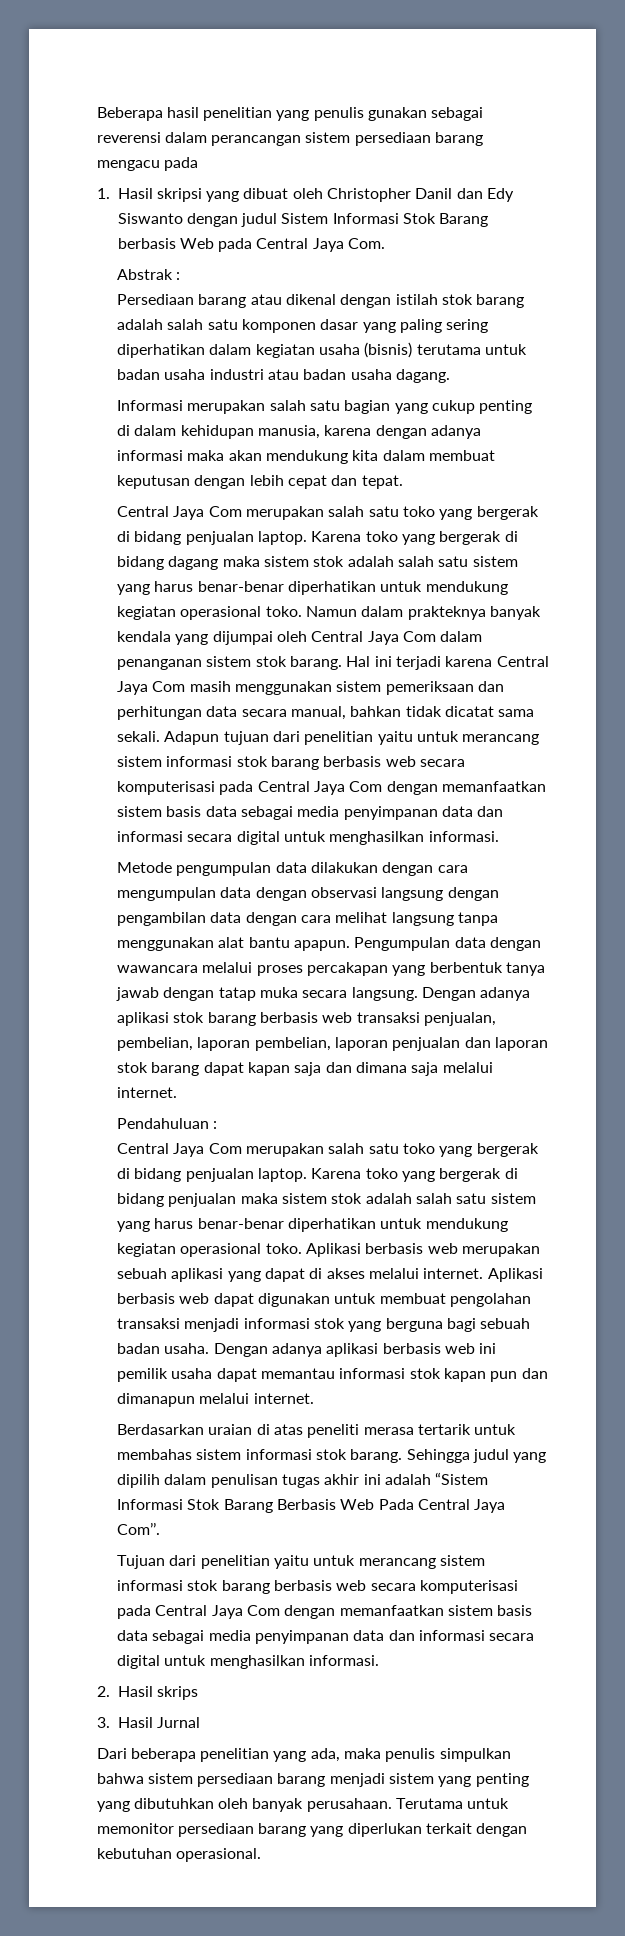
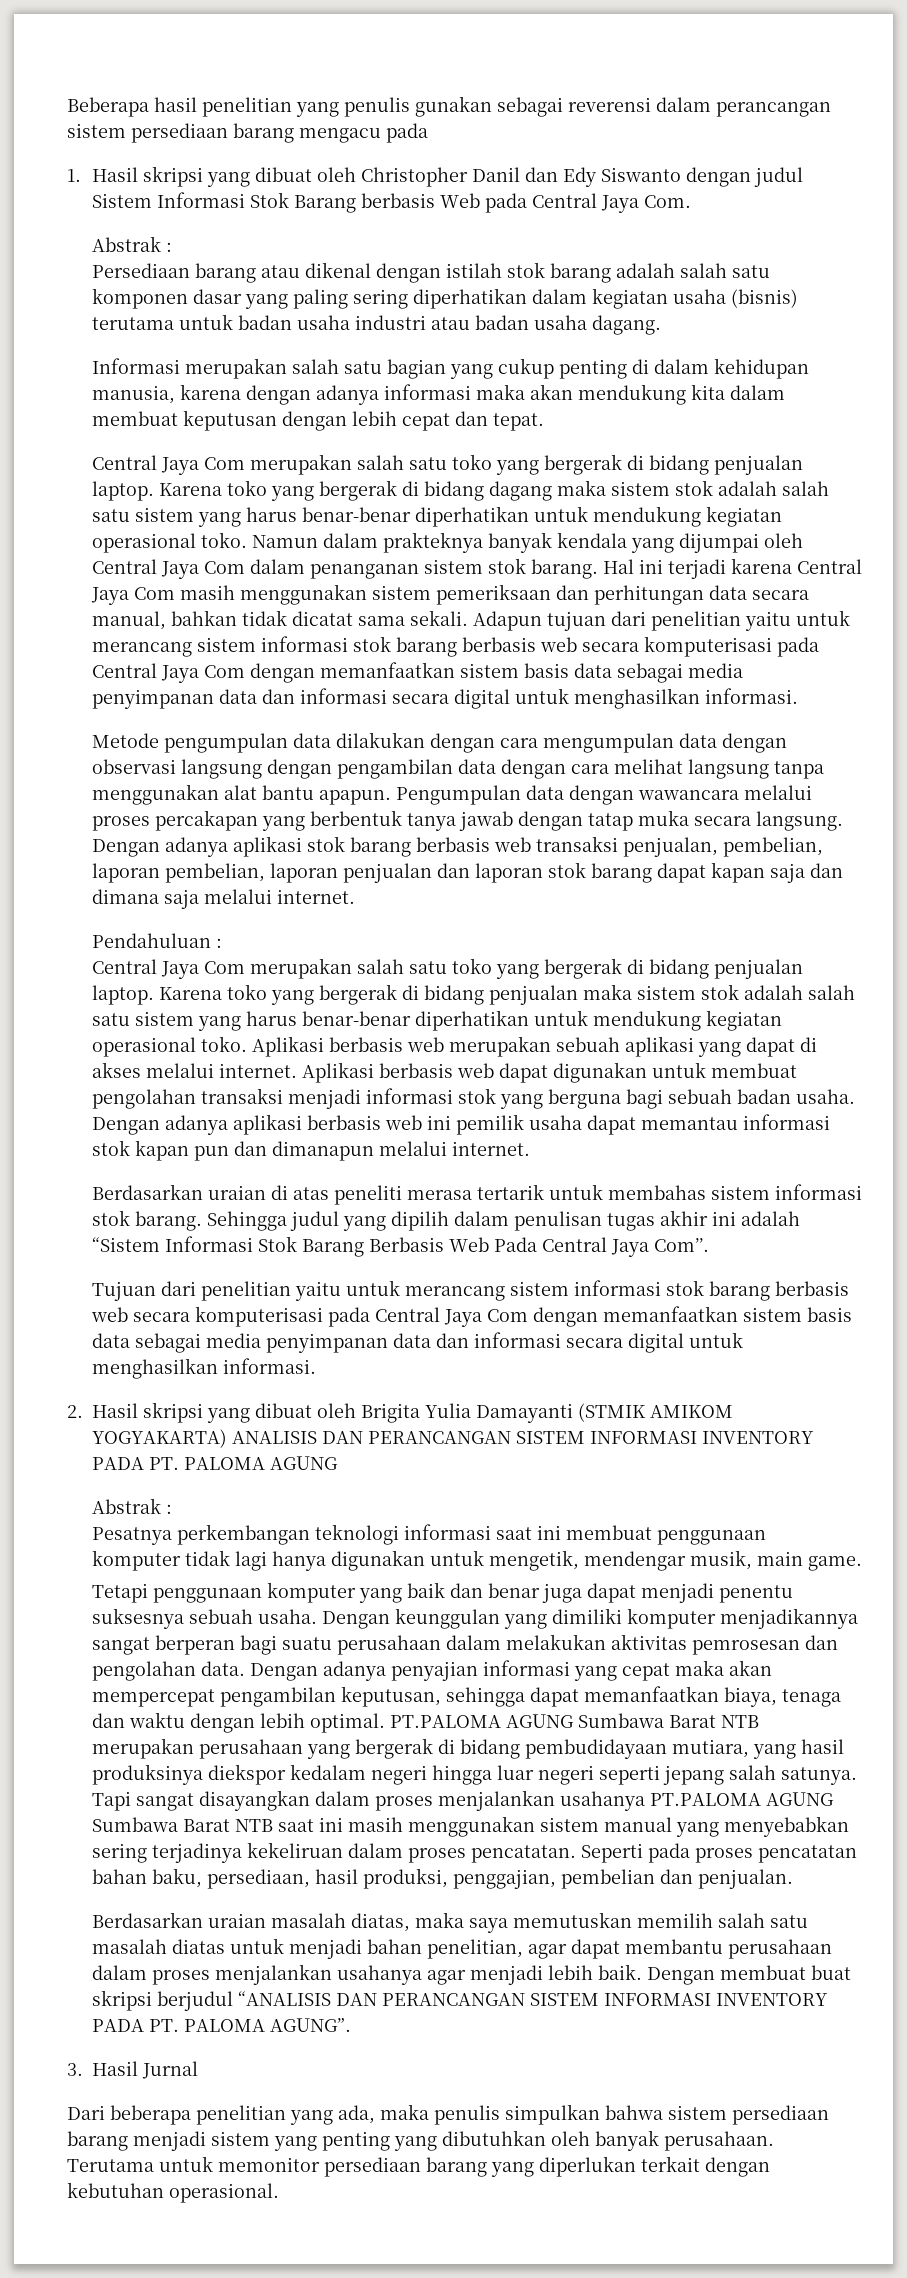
[156,1686,198,1700] skrips -> [143,1402,734,1423] [92,1429,815,1448] [92,1456,339,1470] [91,1498,172,1514] [91,1524,766,1545] [91,1550,862,1571] [91,1582,793,1603] [91,1608,858,1629] [91,1634,838,1655] [91,1660,772,1681] [91,1686,841,1707] [91,1712,759,1733] [91,1738,844,1759] [91,1764,857,1785] [91,1790,834,1811] [91,1816,849,1837] [91,1842,857,1863] [91,1868,793,1889] [91,1912,808,1933] [91,1938,832,1959] [91,1964,851,1985] [91,1990,828,2011] [91,2018,351,2032] skripsi yang dibuat oleh Brigita Yulia Damayanti (STMIK AMIKOM YOGYAKARTA) ANALISIS DAN PERANCANGAN SISTEM INFORMASI INVENTORY PADA PT. PALOMA AGUNG // Abstrak : // Pesatnya perkembangan teknologi informasi saat ini membuat penggunaan // komputer tidak lagi hanya digunakan untuk mengetik, mendengar musik, main game. // Tetapi penggunaan komputer yang baik dan benar juga dapat menjadi penentu suksesnya sebuah usaha. Dengan keunggulan yang dimiliki komputer menjadikannya sangat berperan bagi suatu perusahaan dalam melakukan aktivitas pemrosesan dan pengolahan data. Dengan adanya penyajian informasi yang cepat maka akan mempercepat pengambilan keputusan, sehingga dapat memanfaatkan biaya, tenaga dan waktu dengan lebih optimal. PT.PALOMA AGUNG Sumbawa Barat NTB merupakan perusahaan yang bergerak di bidang pembudidayaan mutiara, yang hasil produksinya diekspor kedalam negeri hingga luar negeri seperti jepang salah satunya. Tapi sangat disayangkan dalam proses menjalankan usahanya PT.PALOMA AGUNG Sumbawa Barat NTB saat ini masih menggunakan sistem manual yang menyebabkan sering terjadinya kekeliruan dalam proses pencatatan. Seperti pada proses pencatatan bahan baku, persediaan, hasil produksi, penggajian, pembelian dan penjualan. // Berdasarkan uraian masalah diatas, maka saya memutuskan memilih salah satu masalah diatas untuk menjadi bahan penelitian, agar dapat membantu perusahaan dalam proses menjalankan usahanya agar menjadi lebih baik. Dengan membuat buat skripsi berjudul “ANALISIS DAN PERANCANGAN SISTEM INFORMASI INVENTORY PADA PT. PALOMA AGUNG”.

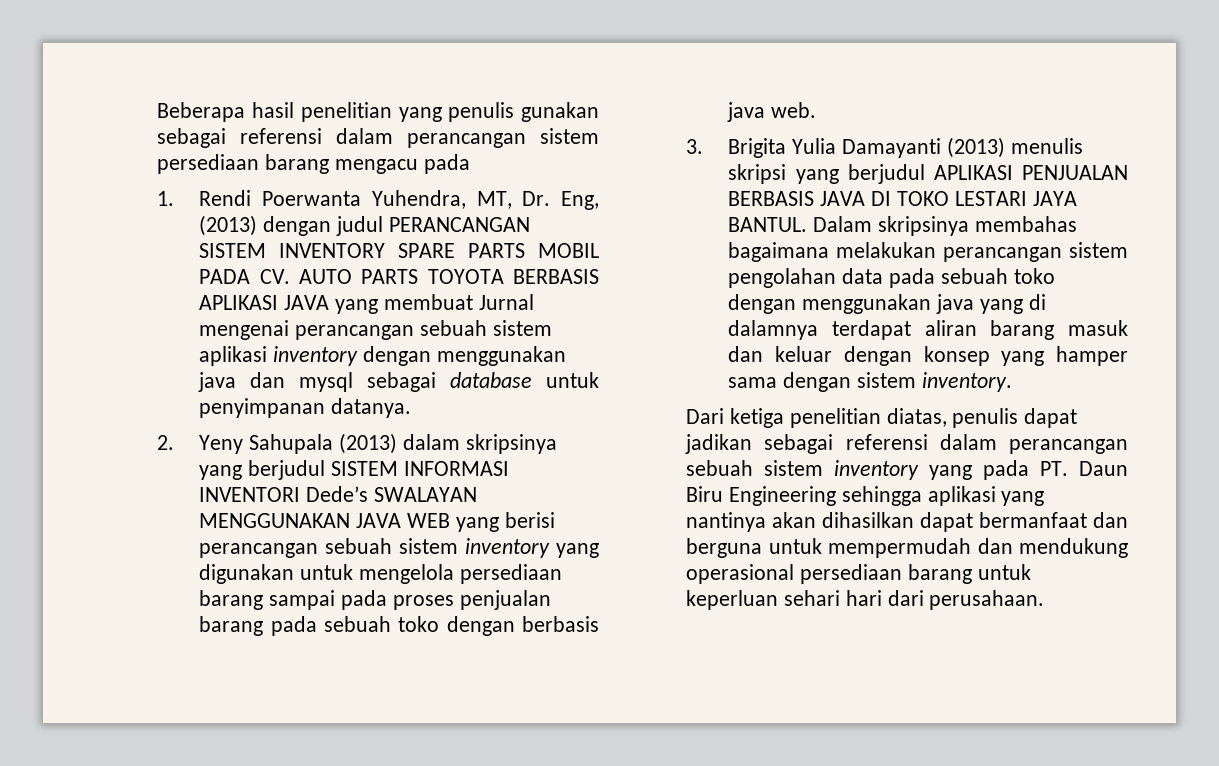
[568,97,652,112] reverensi -> [240,128,323,144] referensi
[91,166,803,187] [91,192,691,213] [91,236,172,252] [91,262,770,283] [91,288,798,309] [91,314,661,335] [91,358,809,379] [91,384,785,405] [91,410,544,431] [91,454,803,475] [91,480,829,501] [91,506,782,527] [91,532,803,553] [91,558,862,579] [90,584,809,605] [91,610,850,631] [91,636,819,657] [91,662,743,683] [91,688,798,709] [91,732,787,753] [91,759,824,779] [91,784,812,805] [91,810,843,831] [91,836,823,857] [91,862,843,883] [91,889,355,909] [91,933,222,948] [91,958,803,979] [91,984,855,1005] [91,1010,782,1031] [91,1036,817,1057] [91,1062,797,1083] [91,1088,855,1109] [91,1114,830,1135] [91,1140,530,1161] [91,1184,862,1205] [91,1210,800,1231] [91,1236,709,1257] [91,1280,849,1301] [90,1306,852,1327] [91,1332,743,1353] [91,1358,316,1379] [67,1402,734,1423] [92,1429,815,1448] [92,1456,339,1470] [91,1498,172,1514] [91,1524,766,1545] [91,1550,862,1571] [91,1582,793,1603] [91,1608,858,1629] [91,1634,838,1655] [91,1660,772,1681] [91,1686,841,1707] [91,1712,759,1733] [91,1738,844,1759] [91,1764,857,1785] [91,1790,834,1811] [91,1816,849,1837] [91,1842,857,1863] [91,1868,793,1889] [91,1912,808,1933] [91,1938,832,1959] [91,1964,851,1985] [91,1990,828,2011] [91,2018,351,2032] [67,2061,199,2079] [67,2104,830,2125] [67,2130,775,2151] [67,2156,771,2177] [67,2182,280,2203] Hasil skripsi yang dibuat oleh Christopher Danil dan Edy Siswanto dengan judul Sistem Informasi Stok Barang berbasis Web pada Central Jaya Com. // Abstrak : // Persediaan barang atau dikenal dengan istilah stok barang adalah salah satu komponen dasar yang paling sering diperhatikan dalam kegiatan usaha (bisnis) terutama untuk badan usaha industri atau badan usaha dagang. // Informasi merupakan salah satu bagian yang cukup penting di dalam kehidupan manusia, karena dengan adanya informasi maka akan mendukung kita dalam membuat keputusan dengan lebih cepat dan tepat. // Central Jaya Com merupakan salah satu toko yang bergerak di bidang penjualan laptop. Karena toko yang bergerak di bidang dagang maka sistem stok adalah salah satu sistem yang harus benar-benar diperhatikan untuk mendukung kegiatan operasional toko. Namun dalam prakteknya banyak kendala yang dijumpai oleh Central Jaya Com dalam penanganan sistem stok barang. Hal ini terjadi karena Central Jaya Com masih menggunakan sistem pemeriksaan dan perhitungan data secara manual, bahkan tidak dicatat sama sekali. Adapun tujuan dari penelitian yaitu untuk merancang sistem informasi stok barang berbasis web secara komputerisasi pada Central Jaya Com dengan memanfaatkan sistem basis data sebagai media penyimpanan data dan informasi secara digital untuk menghasilkan informasi. // Metode pengumpulan data dilakukan dengan cara mengumpulan data dengan observasi langsung dengan pengambilan data dengan cara melihat langsung tanpa menggunakan alat bantu apapun. Pengumpulan data dengan wawancara melalui proses percakapan yang berbentuk tanya jawab dengan tatap muka secara langsung. Dengan adanya aplikasi stok barang berbasis web transaksi penjualan, pembelian, laporan pembelian, laporan penjualan dan laporan stok barang dapat kapan saja dan dimana saja melalui internet. // Pendahuluan : // Central Jaya Com merupakan salah satu toko yang bergerak di bidang penjualan laptop. Karena toko yang bergerak di bidang penjualan maka sistem stok adalah salah satu sistem yang harus benar-benar diperhatikan untuk mendukung kegiatan operasional toko. Aplikasi berbasis web merupakan sebuah aplikasi yang dapat di akses melalui internet. Aplikasi berbasis web dapat digunakan untuk membuat pengolahan transaksi menjadi informasi stok yang berguna bagi sebuah badan usaha. Dengan adanya aplikasi berbasis web ini pemilik usaha dapat memantau informasi stok kapan pun dan dimanapun melalui internet. // Berdasarkan uraian di atas peneliti merasa tertarik untuk membahas sistem informasi stok barang. Sehingga judul yang dipilih dalam penulisan tugas akhir ini adalah “Sistem Informasi Stok Barang Berbasis Web Pada Central Jaya Com’’. // Tujuan dari penelitian yaitu untuk merancang sistem informasi stok barang berbasis web secara komputerisasi pada Central Jaya Com dengan memanfaatkan sistem basis data sebagai media penyimpanan data dan informasi secara digital untuk menghasilkan informasi. // 2. Hasil skripsi yang dibuat oleh Brigita Yulia Damayanti (STMIK AMIKOM YOGYAKARTA) ANALISIS DAN PERANCANGAN SISTEM INFORMASI INVENTORY PADA PT. PALOMA AGUNG // Abstrak : // Pesatnya perkembangan teknologi informasi saat ini membuat penggunaan // komputer tidak lagi hanya digunakan untuk mengetik, mendengar musik, main game. // Tetapi penggunaan komputer yang baik dan benar juga dapat menjadi penentu suksesnya sebuah usaha. Dengan keunggulan yang dimiliki komputer menjadikannya sangat berperan bagi suatu perusahaan dalam melakukan aktivitas pemrosesan dan pengolahan data. Dengan adanya penyajian informasi yang cepat maka akan mempercepat pengambilan keputusan, sehingga dapat memanfaatkan biaya, tenaga dan waktu dengan lebih optimal. PT.PALOMA AGUNG Sumbawa Barat NTB merupakan perusahaan yang bergerak di bidang pembudidayaan mutiara, yang hasil produksinya diekspor kedalam negeri hingga luar negeri seperti jepang salah satunya. Tapi sangat disayangkan dalam proses menjalankan usahanya PT.PALOMA AGUNG Sumbawa Barat NTB saat ini masih menggunakan sistem manual yang menyebabkan sering terjadinya kekeliruan dalam proses pencatatan. Seperti pada proses pencatatan bahan baku, persediaan, hasil produksi, penggajian, pembelian dan penjualan. // Berdasarkan uraian masalah diatas, maka saya memutuskan memilih salah satu masalah diatas untuk menjadi bahan penelitian, agar dapat membantu perusahaan dalam proses menjalankan usahanya agar menjadi lebih baik. Dengan membuat buat skripsi berjudul “ANALISIS DAN PERANCANGAN SISTEM INFORMASI INVENTORY PADA PT. PALOMA AGUNG”. // 3. Hasil Jurnal // Dari beberapa penelitian yang ada, maka penulis simpulkan bahwa sistem persediaan barang menjadi sistem yang penting yang dibutuhkan oleh banyak perusahaan. Terutama untuk memonitor persediaan barang yang diperlukan terkait dengan kebutuhan operasional. -> [199,190,599,210] [199,215,530,236] [199,243,599,258] [199,269,599,284] [199,294,534,314] [199,320,552,340] [199,346,566,366] [198,372,599,392] [199,398,412,418] [157,433,557,454] [199,460,509,480] [199,486,478,502] [199,512,555,532] [199,538,599,558] [199,564,562,584] [199,590,551,610] [199,616,599,636] [727,102,817,122] [686,137,1083,158] [728,164,1128,184] [728,191,1077,206] [728,216,1077,236] [728,242,1128,262] [728,268,1055,288] [728,294,1046,314] [728,320,1128,340] [728,346,1128,366] [728,372,1012,392] [686,408,1078,428] [685,434,1128,454] [686,460,1128,480] [686,486,1045,506] [686,512,1128,532] [686,538,1128,558] [686,564,1031,584] [686,590,1045,610] Rendi Poerwanta Yuhendra, MT, Dr. Eng, (2013) dengan judul PERANCANGAN SISTEM INVENTORY SPARE PARTS MOBIL PADA CV. AUTO PARTS TOYOTA BERBASIS APLIKASI JAVA yang membuat Jurnal mengenai perancangan sebuah sistem aplikasi inventory dengan menggunakan java dan mysql sebagai database untuk penyimpanan datanya. // 2. Yeny Sahupala (2013) dalam skripsinya yang berjudul SISTEM INFORMASI INVENTORI Dede’s SWALAYAN MENGGUNAKAN JAVA WEB yang berisi perancangan sebuah sistem inventory yang digunakan untuk mengelola persediaan barang sampai pada proses penjualan barang pada sebuah toko dengan berbasis java web. // 3. Brigita Yulia Damayanti (2013) menulis skripsi yang berjudul APLIKASI PENJUALAN BERBASIS JAVA DI TOKO LESTARI JAYA BANTUL. Dalam skripsinya membahas bagaimana melakukan perancangan sistem pengolahan data pada sebuah toko dengan menggunakan java yang di dalamnya terdapat aliran barang masuk dan keluar dengan konsep yang hamper sama dengan sistem inventory. // Dari ketiga penelitian diatas, penulis dapat jadikan sebagai referensi dalam perancangan sebuah sistem inventory yang pada PT. Daun Biru Engineering sehingga aplikasi yang nantinya akan dihasilkan dapat bermanfaat dan berguna untuk mempermudah dan mendukung operasional persediaan barang untuk keperluan sehari hari dari perusahaan.

